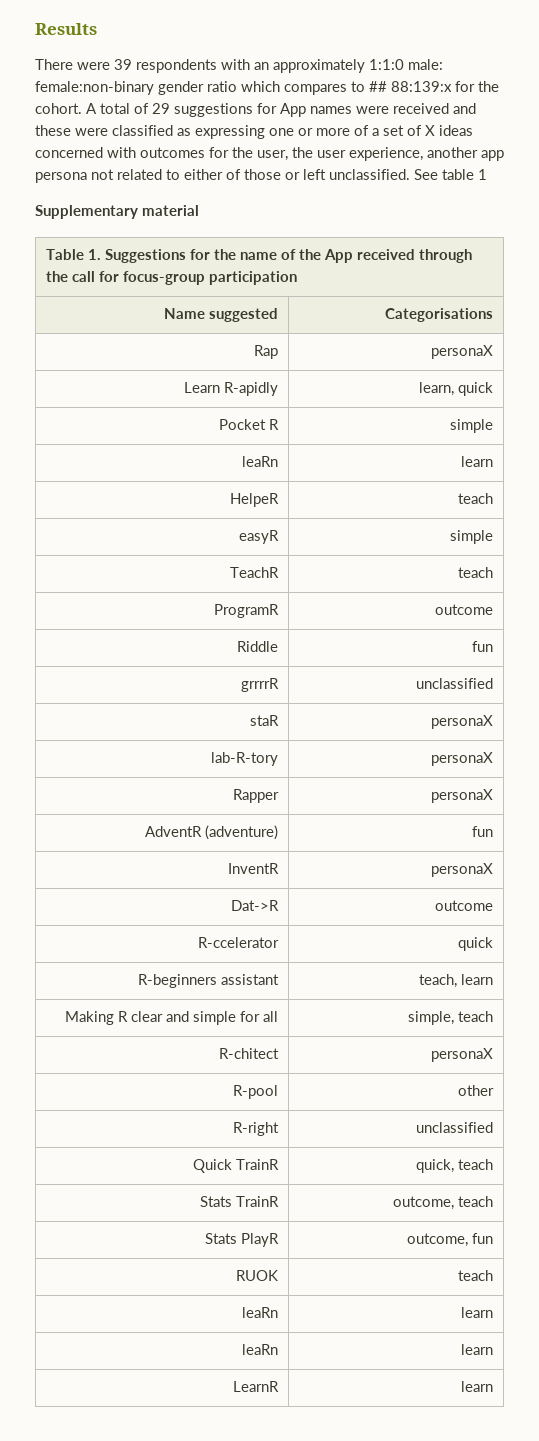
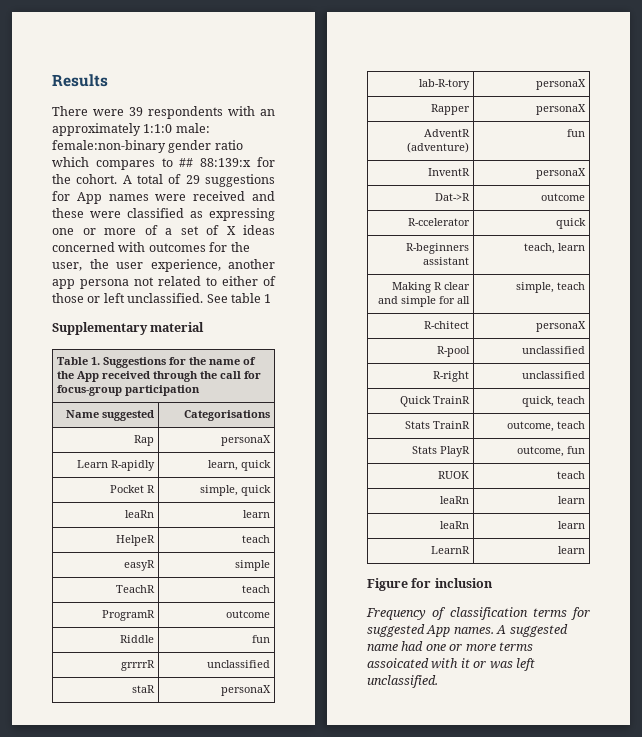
[450,419,494,433] simple -> [199,485,271,496] simple, quick
[458,1085,495,1096] other -> [521,346,585,354] unclassified
(494, 1386) none -> [367,578,493,591] [366,607,590,620] [367,624,568,637] [367,641,533,651] [367,658,535,671] [367,675,438,688] // Figure for inclusion // Frequency of classification terms for suggested App names. A suggested name had one or more terms assoicated with it or was left unclassified.

